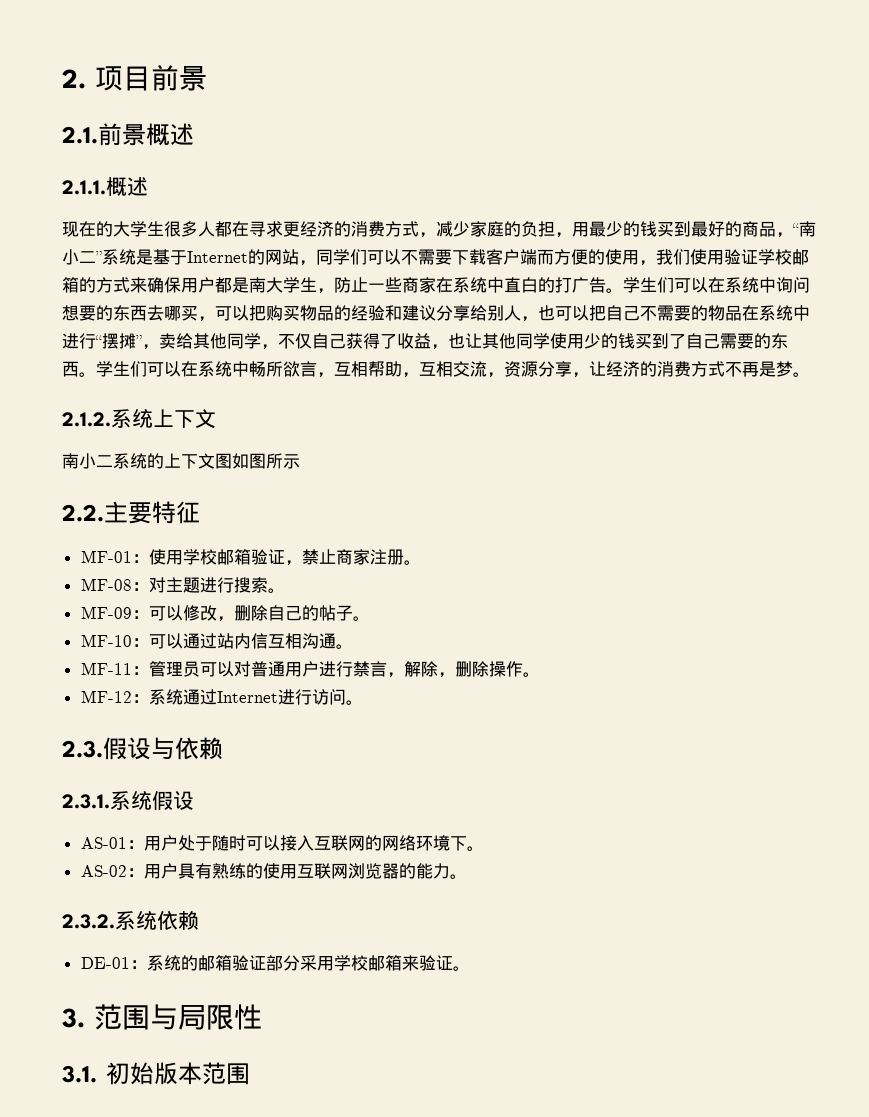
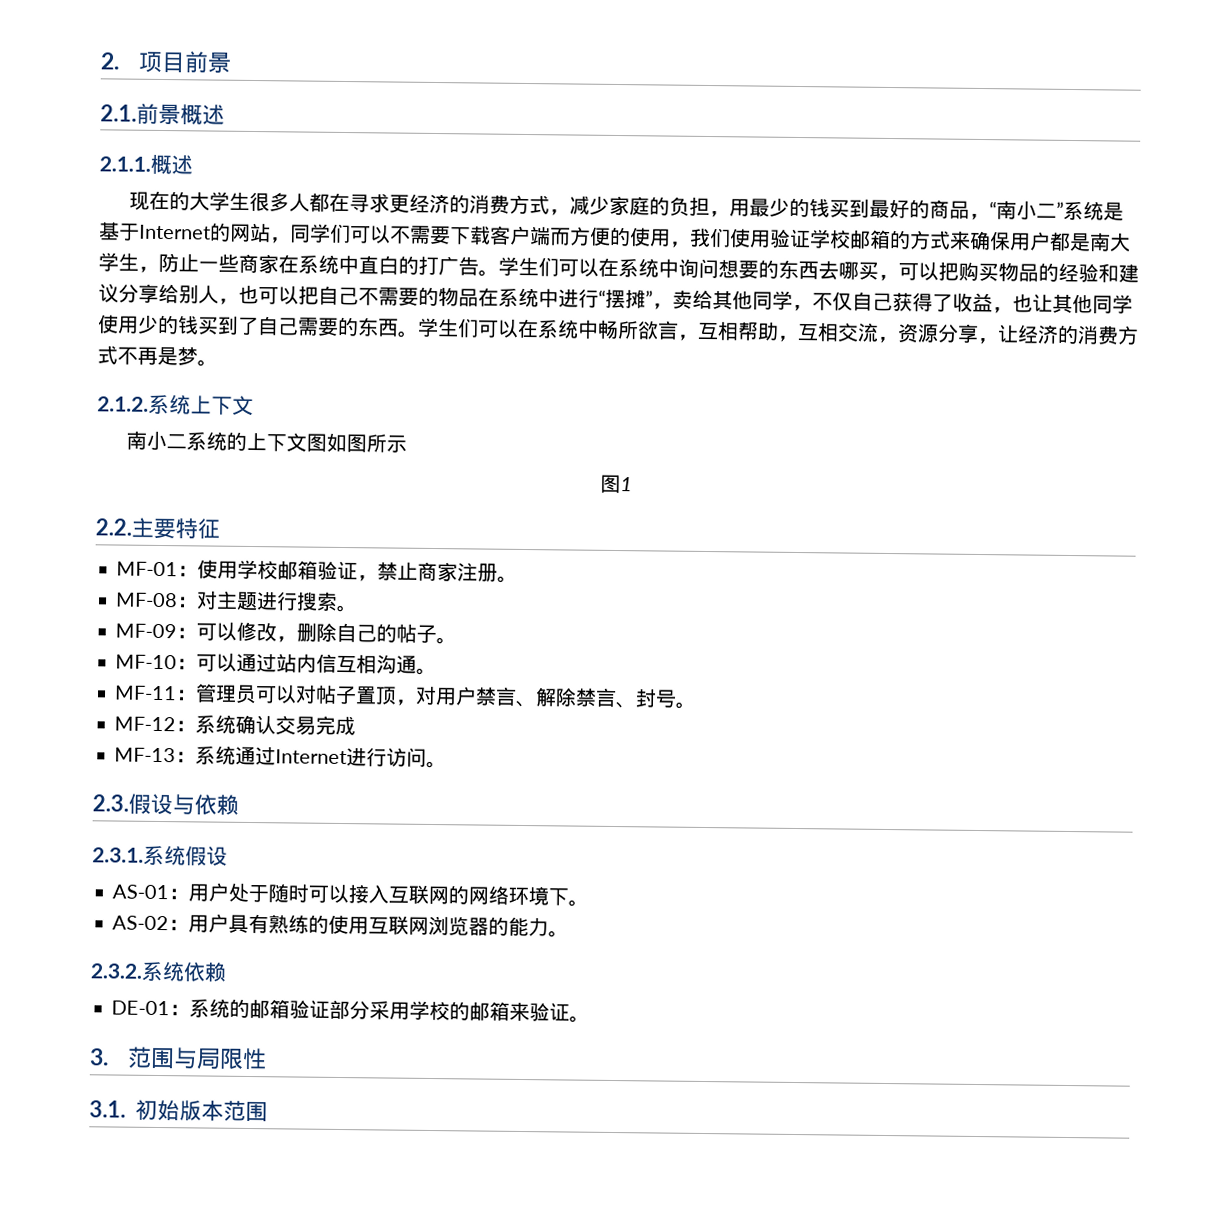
(300, 461) none -> [600,474,633,494] // 图1
[250,661,540,678] [80,690,132,703] 普通用户进行禁言，解除，删除操作。 // MF-12 -> [315,684,697,709] [114,714,357,736] [114,747,177,763] 帖子置顶，对用户禁言、解除禁言、封号。 // MF-12：系统确认交易完成 // MF-13
(368, 963) none -> [449,1001,471,1021] 的

